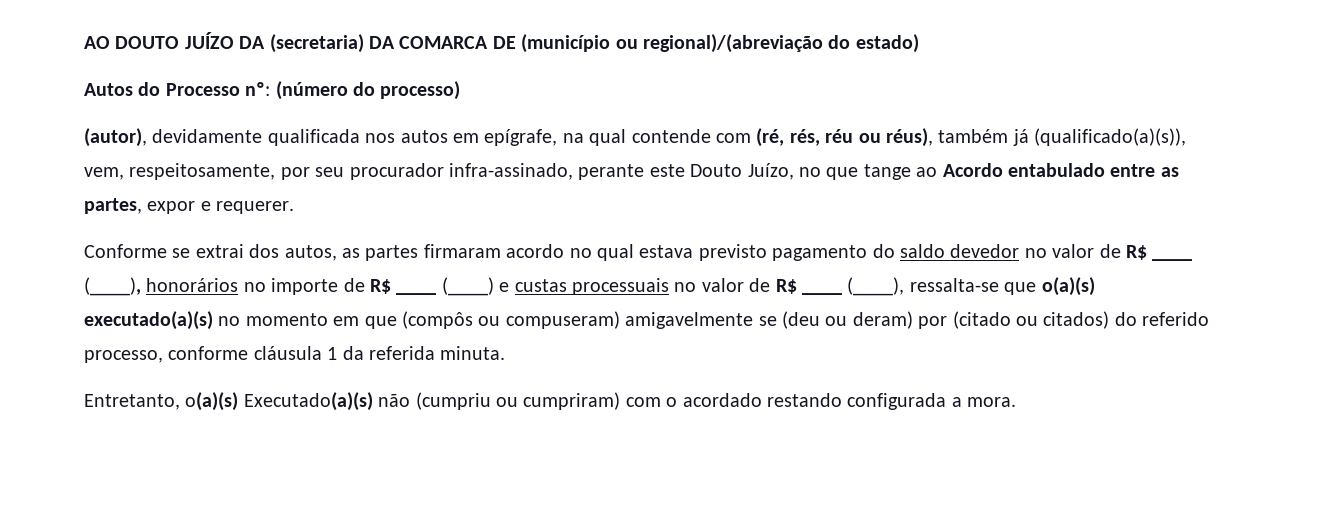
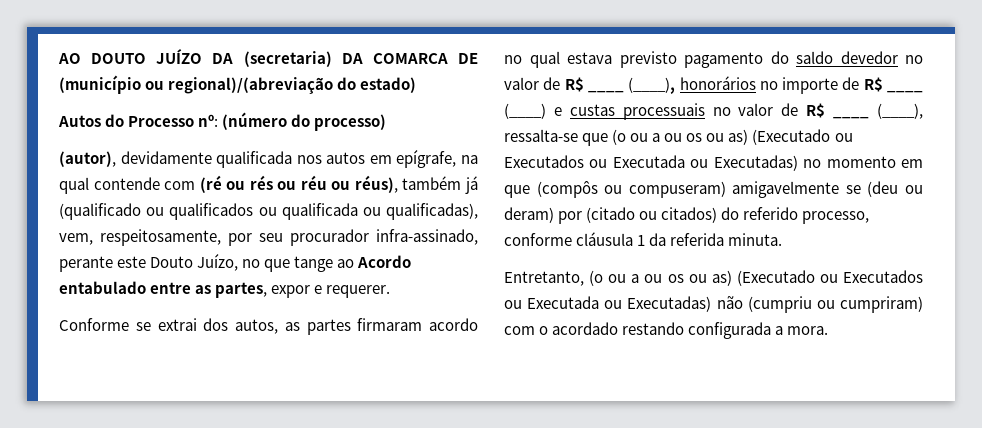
[756,128,820,147] (ré, rés, -> [199,175,297,193] (ré ou rés ou
[1034,128,1187,146] (qualificado(a)(s)), -> [59,203,478,220] (qualificado ou qualificados ou qualificada ou qualificadas),
[1041,277,1095,296] [84,311,213,330] o(a)(s) executado(a)(s) -> [612,129,853,145] [504,155,798,171] (o ou a ou os ou as) (Executado ou Executados ou Executada ou Executadas)
[185,392,373,411] o(a)(s) Executado(a)(s) -> [589,270,923,286] [504,296,712,312] (o ou a ou os ou as) (Executado ou Executados ou Executada ou Executadas)

